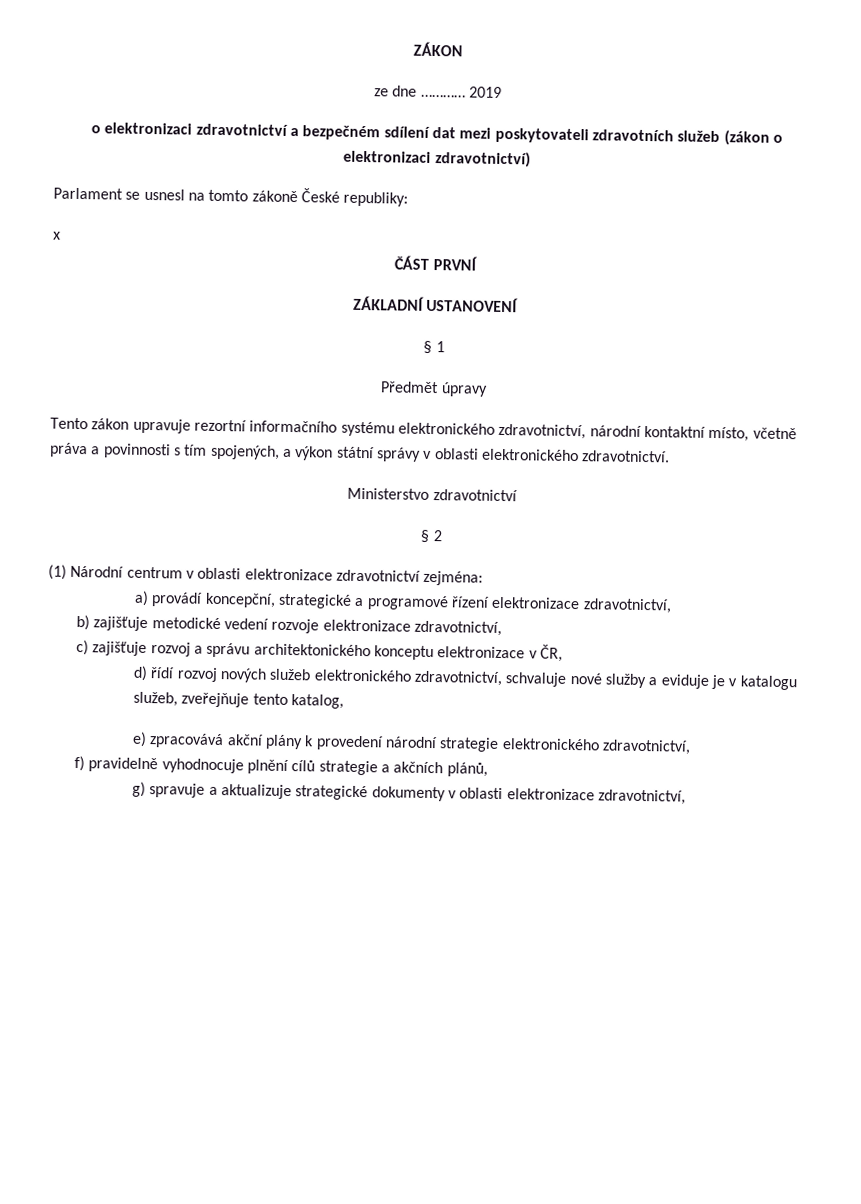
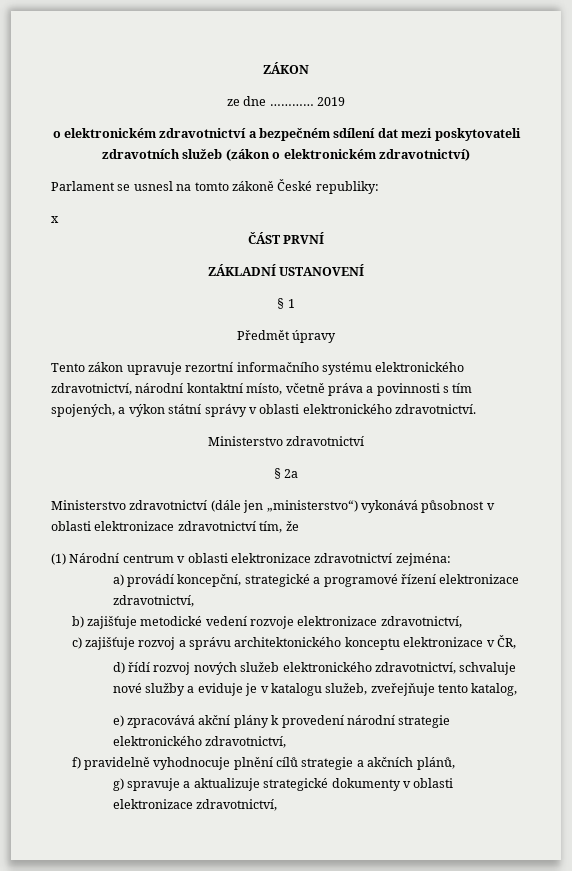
[104,122,193,135] elektronizaci -> [63,128,156,138] elektronickém
[343,150,432,163] elektronizaci -> [283,149,376,159] elektronickém
[432,530,443,542] 2 -> [284,469,299,478] [51,500,495,513] [51,521,299,533] 2a // Ministerstvo zdravotnictví (dále jen „ministerstvo“) vykonává působnost v oblasti elektronizace zdravotnictví tím, že

